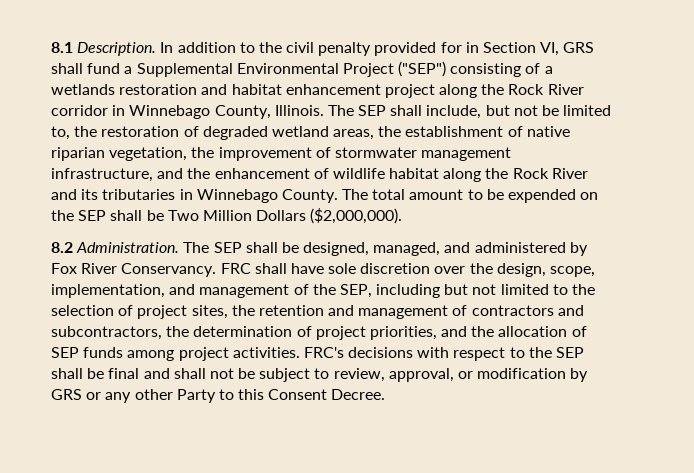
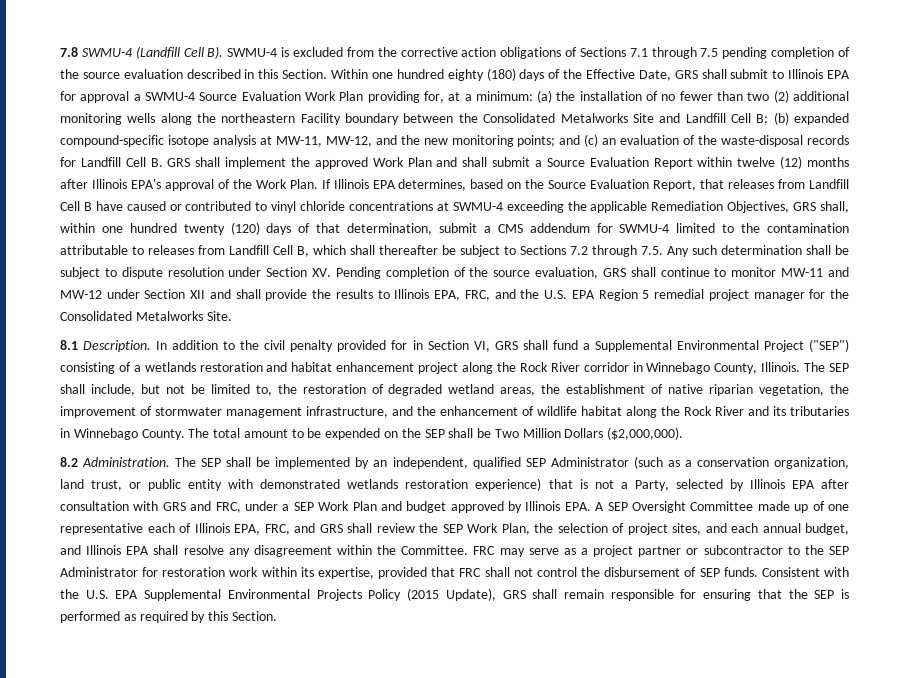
(51, 47) none -> [60,46,851,59] [60,68,851,81] [60,90,850,103] [60,112,850,125] [60,134,850,147] [60,156,849,169] [60,179,850,191] [60,201,850,213] [60,222,850,235] [60,245,849,257] [60,267,850,279] [60,289,850,301] [60,311,232,321] 7.8 SWMU-4 (Landfill Cell B). SWMU-4 is excluded from the corrective action obligations of Sections 7.1 through 7.5 pending completion of the source evaluation described in this Section. Within one hundred eighty (180) days of the Effective Date, GRS shall submit to Illinois EPA for approval a SWMU-4 Source Evaluation Work Plan providing for, at a minimum: (a) the installation of no fewer than two (2) additional monitoring wells along the northeastern Facility boundary between the Consolidated Metalworks Site and Landfill Cell B; (b) expanded compound-specific isotope analysis at MW-11, MW-12, and the new monitoring points; and (c) an evaluation of the waste-disposal records for Landfill Cell B. GRS shall implement the approved Work Plan and shall submit a Source Evaluation Report within twelve (12) months after Illinois EPA's approval of the Work Plan. If Illinois EPA determines, based on the Source Evaluation Report, that releases from Landfill Cell B have caused or contributed to vinyl chloride concentrations at SWMU-4 exceeding the applicable Remediation Objectives, GRS shall, within one hundred twenty (120) days of that determination, submit a CMS addendum for SWMU-4 limited to the contamination attributable to releases from Landfill Cell B, which shall thereafter be subject to Sections 7.2 through 7.5. Any such determination shall be subject to dispute resolution under Section XV. Pending completion of the source evaluation, GRS shall continue to monitor MW-11 and MW-12 under Section XII and shall provide the results to Illinois EPA, FRC, and the U.S. EPA Region 5 remedial project manager for the Consolidated Metalworks Site. //
[303,242,588,256] [51,263,596,277] [51,284,568,298] designed, managed, and administered by Fox River Conservancy. FRC shall have sole discretion over the design, scope, implementation, and management of the SEP, including but not limited to -> [275,456,849,469] [60,478,850,491] [60,501,850,513] [60,523,530,535] implemented by an independent, qualified SEP Administrator (such as a conservation organization, land trust, or public entity with demonstrated wetlands restoration experience) that is not a Party, selected by Illinois EPA after consultation with GRS and FRC, under a SEP Work Plan and budget approved by Illinois EPA. A SEP Oversight Committee made up of one representative each of Illinois EPA, FRC, and GRS shall review the SEP Work Plan,
[231,305,584,319] [51,326,587,340] [51,347,585,361] [51,368,589,382] [51,389,386,403] the retention and management of contractors and subcontractors, the determination of project priorities, and the allocation of SEP funds among project activities. FRC's decisions with respect to the SEP shall be final and shall not be subject to review, approval, or modification by GRS or any other Party to this Consent Decree. -> [705,523,849,535] [60,545,849,557] [60,567,849,579] [60,588,849,601] [60,611,277,623] and each annual budget, and Illinois EPA shall resolve any disagreement within the Committee. FRC may serve as a project partner or subcontractor to the SEP Administrator for restoration work within its expertise, provided that FRC shall not control the disbursement of SEP funds. Consistent with the U.S. EPA Supplemental Environmental Projects Policy (2015 Update), GRS shall remain responsible for ensuring that the SEP is performed as required by this Section.

